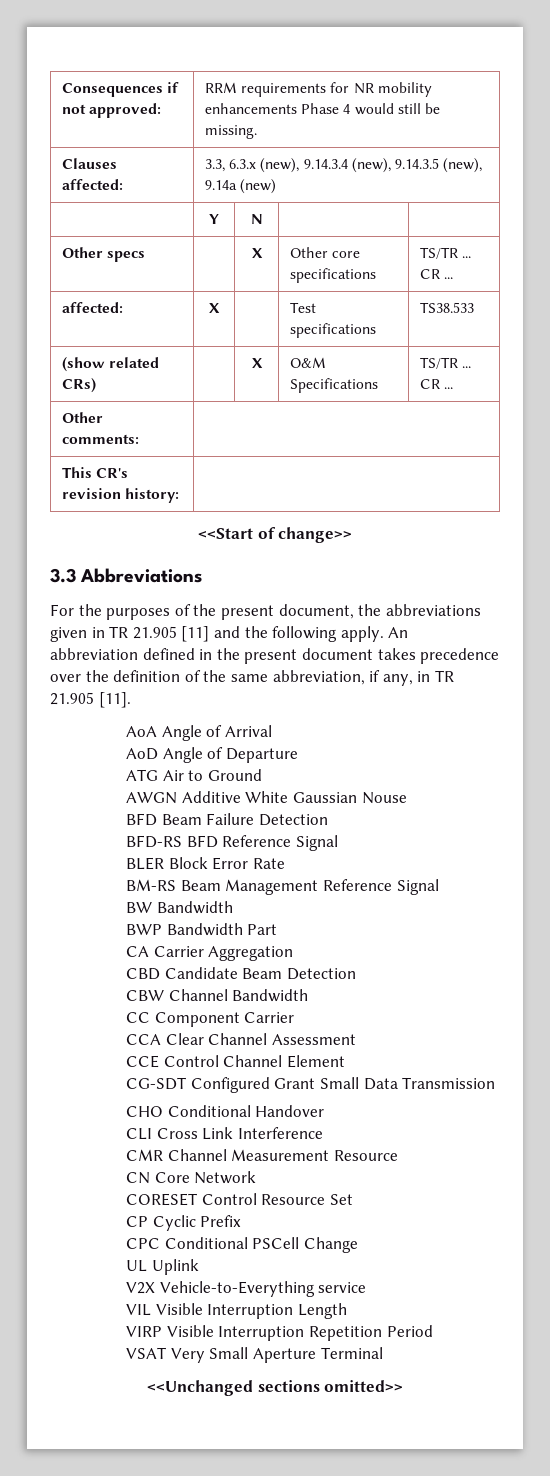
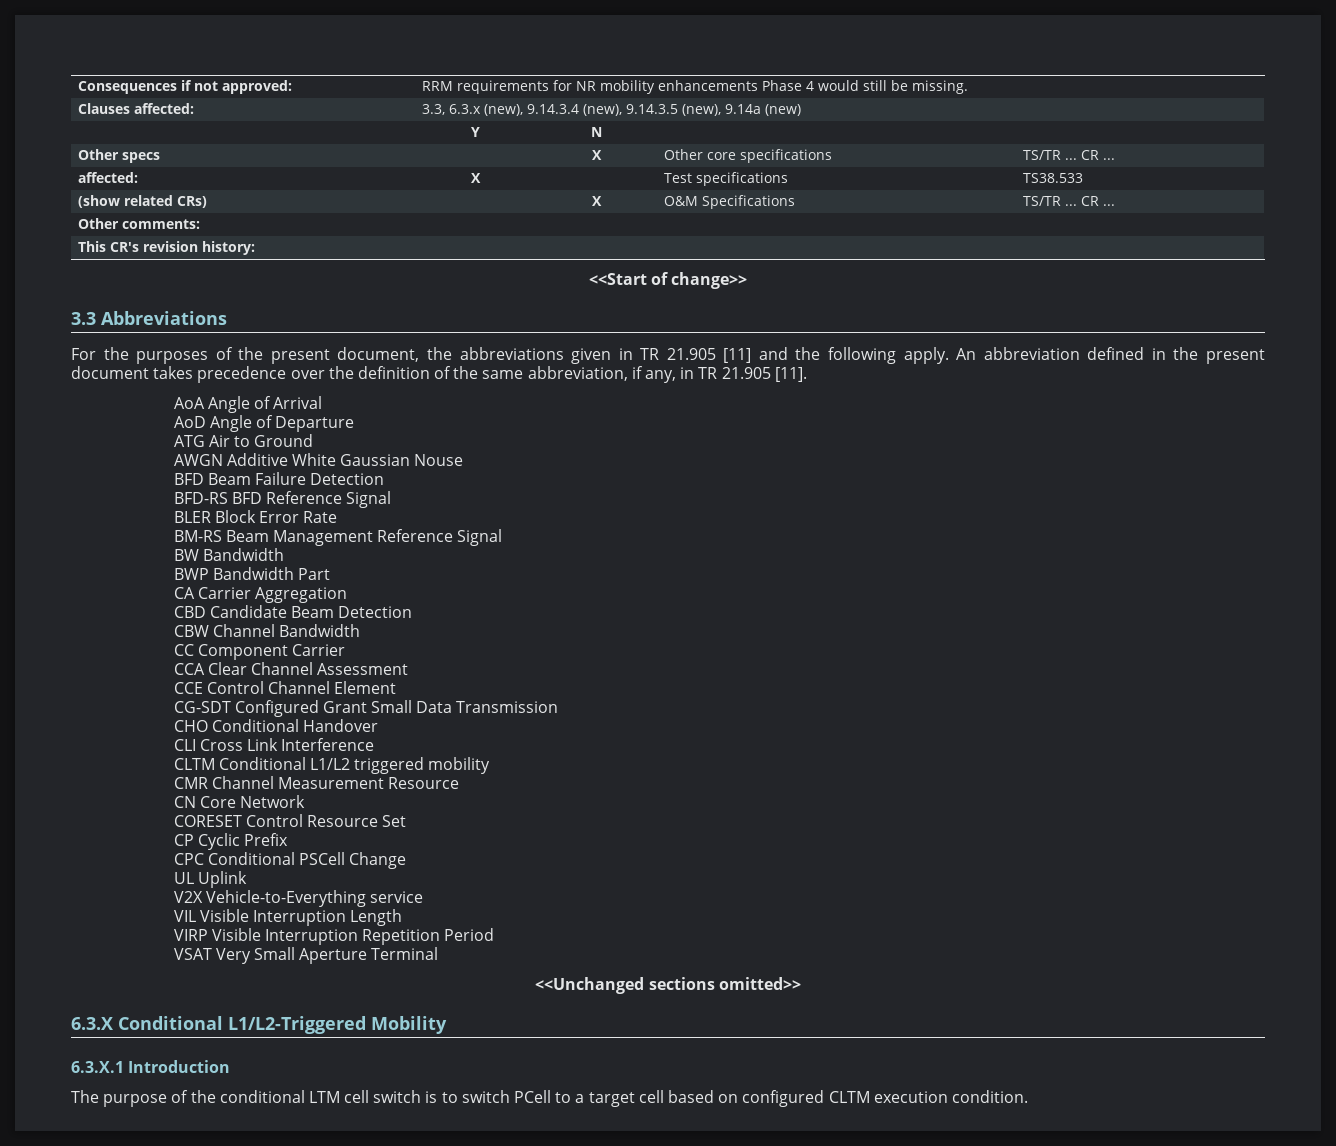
(324, 1133) none -> [173,757,491,774] // CLTM Conditional L1/L2 triggered mobility
(404, 1386) none -> [71,1016,447,1034] [71,1060,231,1073] [71,1090,1028,1107] // 6.3.X Conditional L1/L2-Triggered Mobility // 6.3.X.1 Introduction // The purpose of the conditional LTM cell switch is to switch PCell to a target cell based on configured CLTM execution condition.

